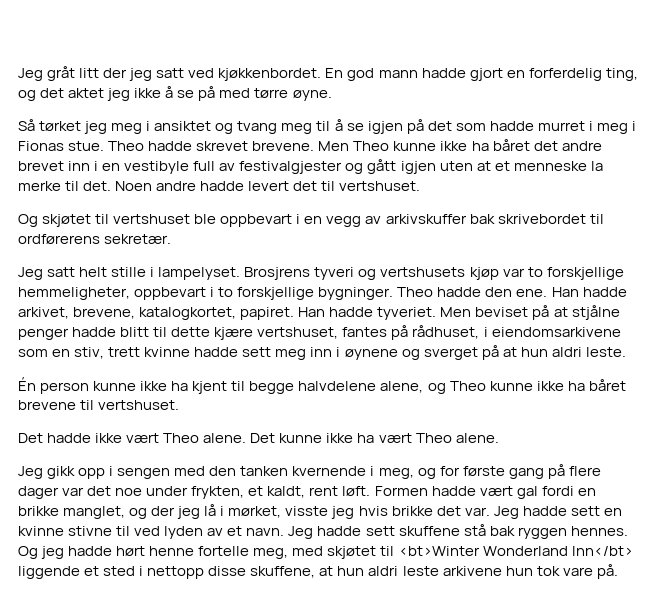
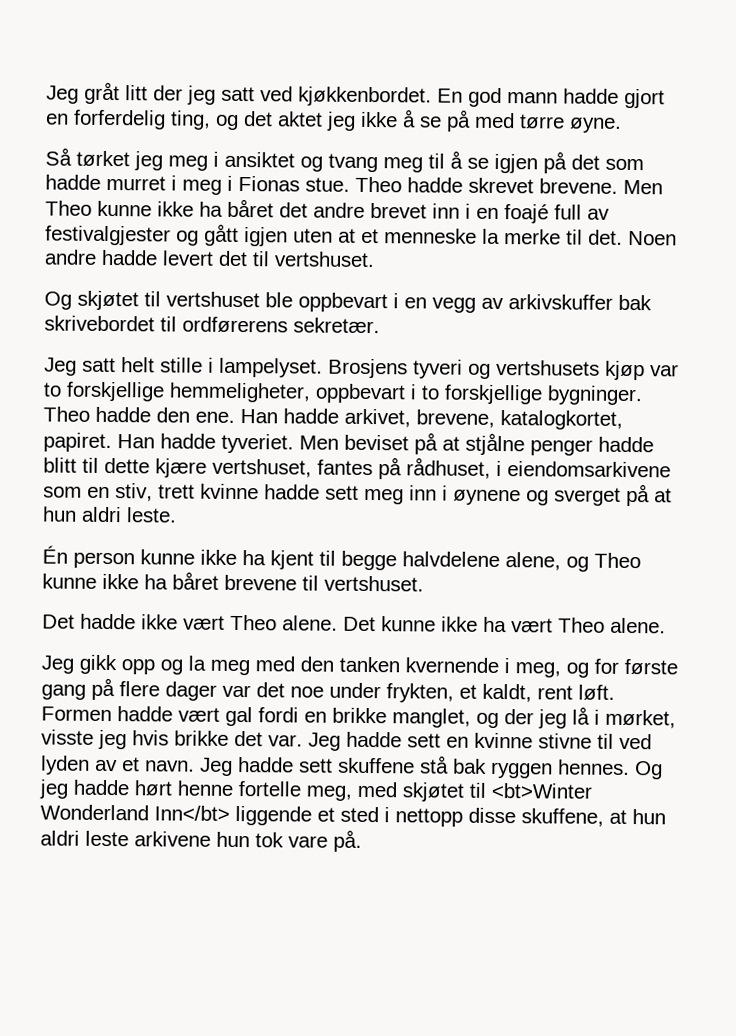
[124,161,190,174] vestibyle -> [504,204,549,224] foajé
[244,267,311,280] Brosjrens -> [328,358,408,379] Brosjens
[109,466,171,479] i sengen -> [160,655,250,676] og la meg

